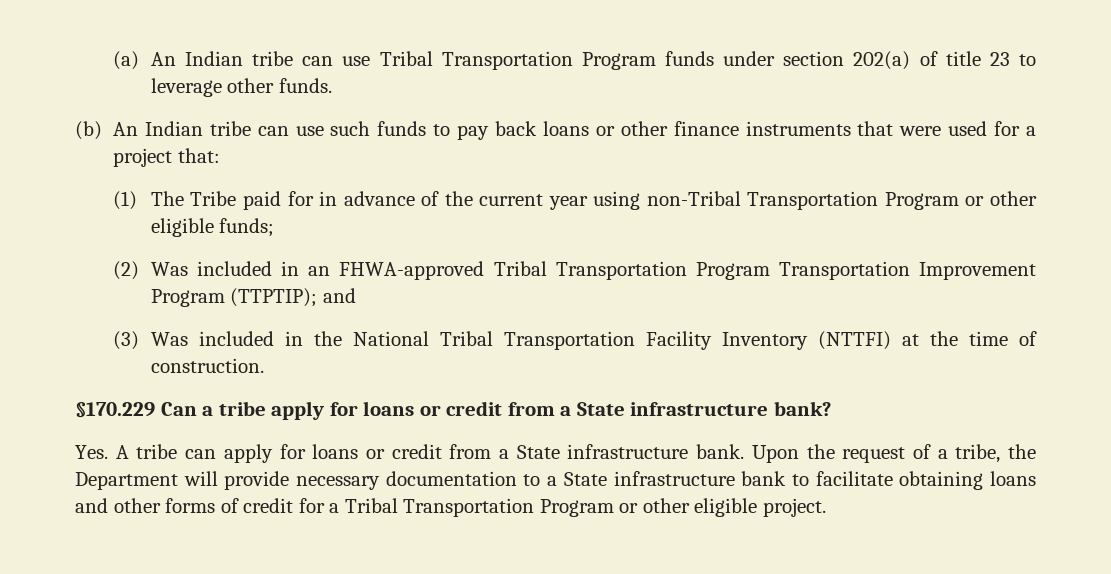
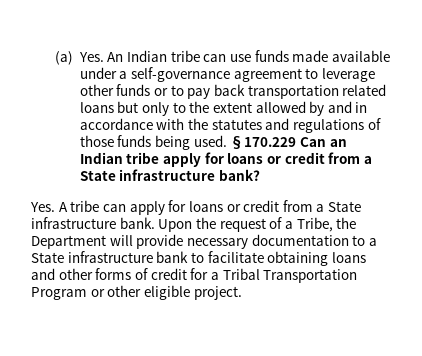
[150,51,1037,70] [150,78,332,97] [75,121,1036,140] [112,148,220,167] [112,191,1038,210] [150,218,275,237] [112,261,1037,280] [150,288,356,307] [112,331,1038,350] [150,358,264,373] [75,402,214,418] An Indian tribe can use Tribal Transportation Program funds under section 202(a) of title 23 to leverage other funds. // (b) An Indian tribe can use such funds to pay back loans or other finance instruments that were used for a project that: // (1) The Tribe paid for in advance of the current year using non-Tribal Transportation Program or other eligible funds; // (2) Was included in an FHWA-approved Tribal Transportation Program Transportation Improvement Program (TTPTIP); and // (3) Was included in the National Tribal Transportation Facility Inventory (NTTFI) at the time of construction. // §170.229 Can a -> [78,50,390,62] [79,67,375,82] [79,84,387,99] [79,101,368,116] [79,118,381,133] [79,135,347,150] [79,152,123,164] Yes. An Indian tribe can use funds made available under a self-governance agreement to leverage other funds or to pay back transportation related loans but only to the extent allowed by and in accordance with the statutes and regulations of those funds being used. §170.229 Can an Indian
[955,444,1001,463] tribe, -> [296,217,333,232] Tribe,

